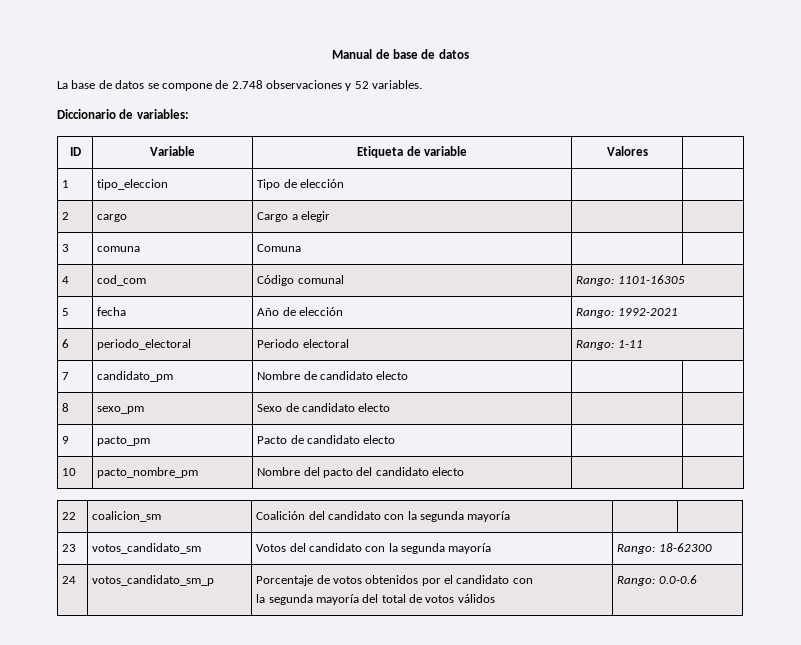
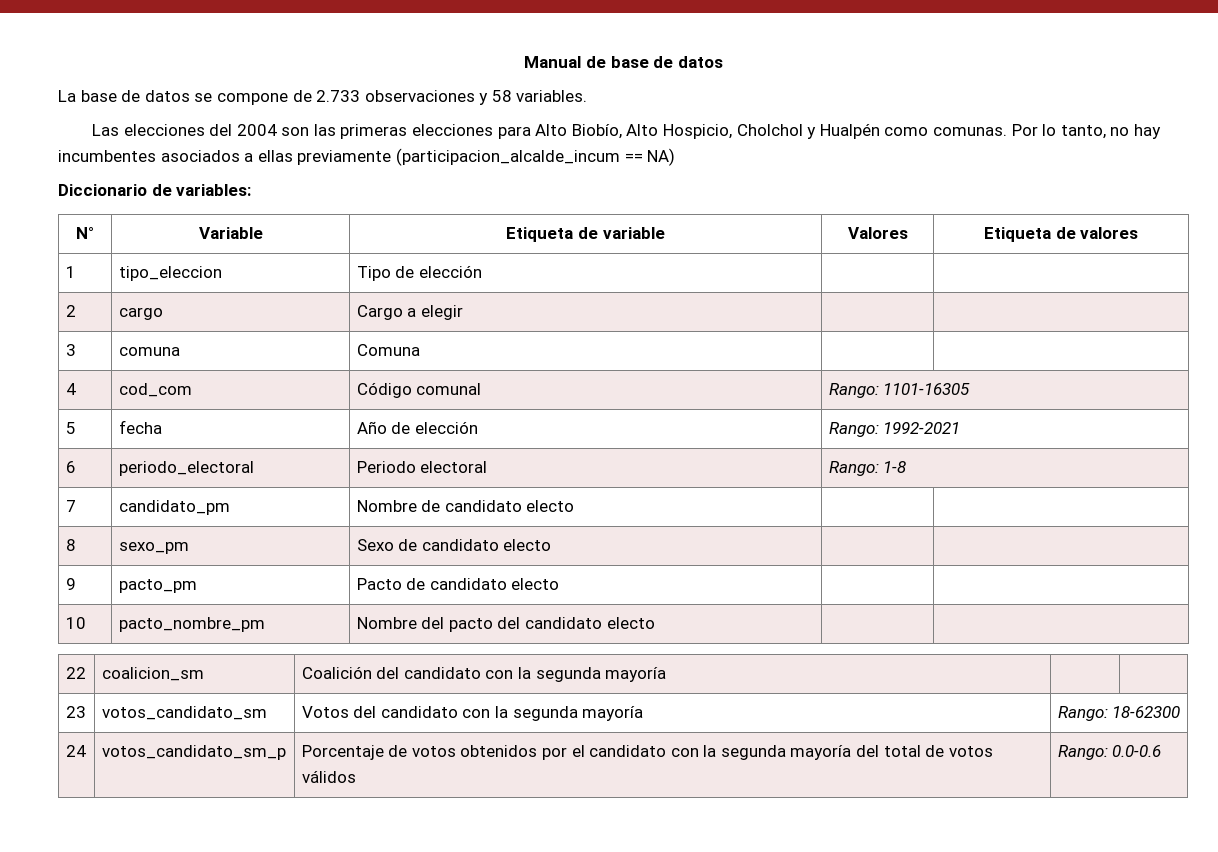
[231,80,263,89] 2.748 -> [316,90,361,102] 2.733
[354,81,369,89] 52 -> [491,90,512,102] 58
(423, 84) none -> [91,123,1161,139] [58,148,676,166] // Las elecciones del 2004 son las primeras elecciones para Alto Biobío, Alto Hospicio, Cholchol y Hualpén como comunas. Por lo tanto, no hay incumbentes asociados a ellas previamente (participacion_alcalde_incum == NA)
[69,147,81,156] ID -> [76,227,94,239] N°
(648, 151) none -> [983,227,1139,242] Etiqueta de valores
[617,340,643,348] 1-11 -> [883,461,907,473] 1-8
(533, 581) // -> (699, 752) none

